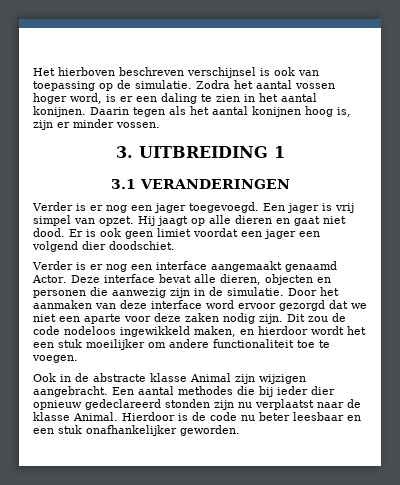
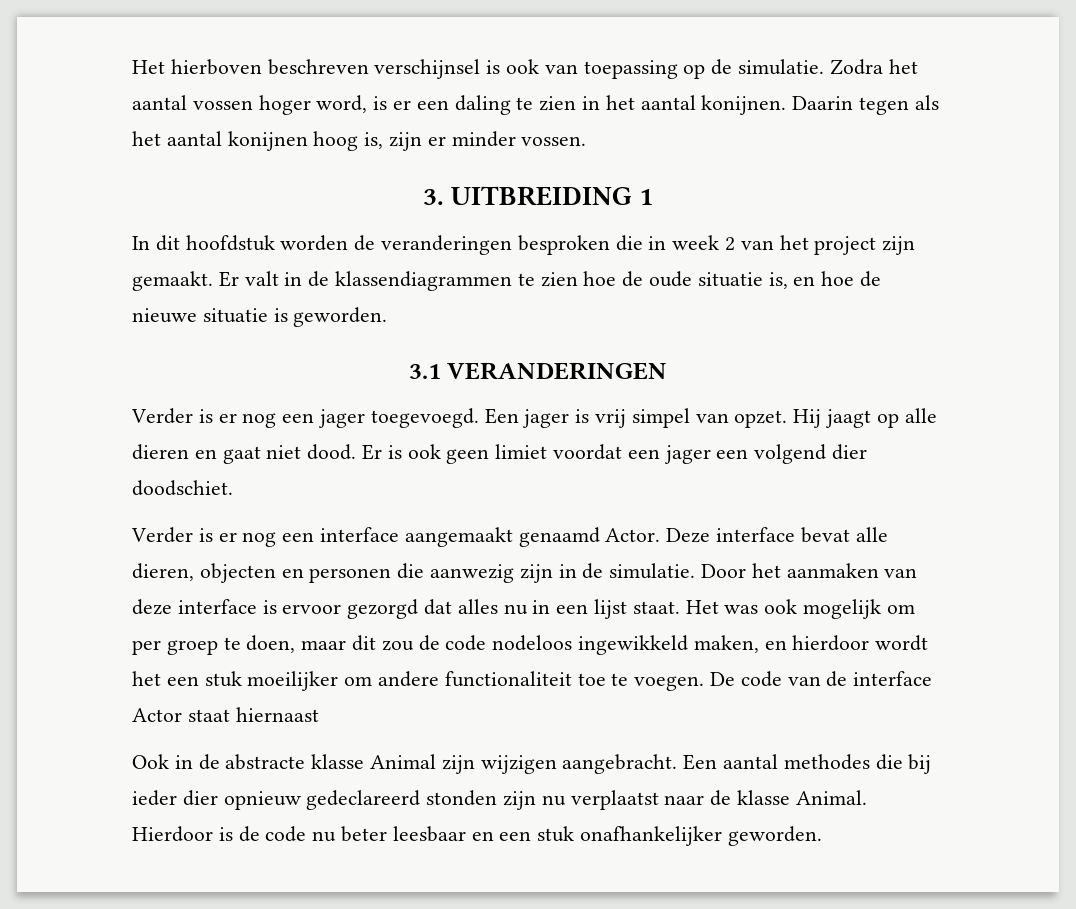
(285, 152) none -> [132,235,916,255] [132,271,882,291] [132,307,388,327] // In dit hoofdstuk worden de veranderingen besproken die in week 2 van het project zijn gemaakt. Er valt in de klassendiagrammen te zien hoe de oude situatie is, en hoe de nieuwe situatie is geworden.
[206,300,234,309] word -> [262,600,277,614] is
[351,303,367,309] [33,313,305,324] we niet een aparte voor deze zaken nodig zijn. Dit -> [457,599,915,619] [132,635,377,655] alles nu in een lijst staat. Het was ook mogelijk om per groep te doen, maar dit
(78, 359) none -> [710,671,933,687] [132,707,319,722] De code van de interface Actor staat hiernaast

